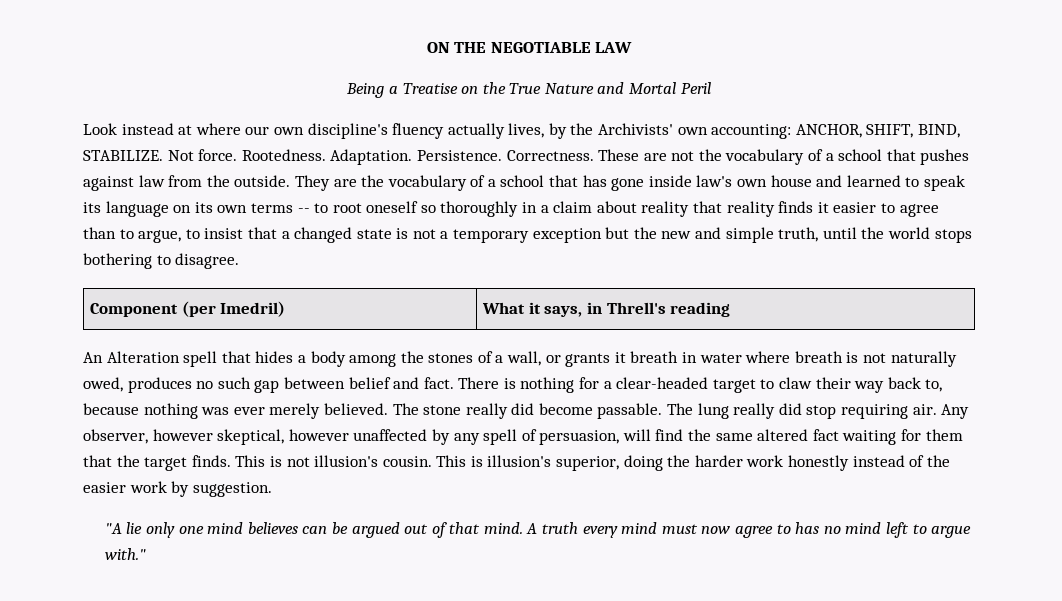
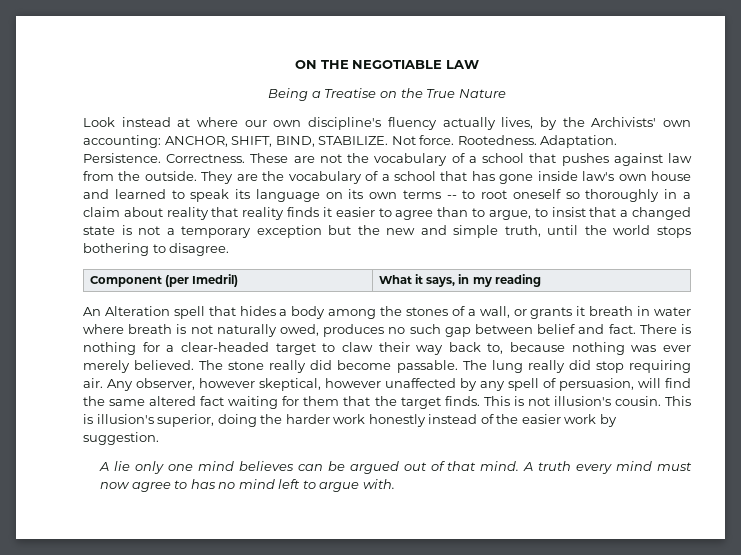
[597,82,711,94] and Mortal Peril -> (506, 93) none
[606,302,666,314] Threll's -> [472,277,492,287] my
[104,523,122,534] "A -> [99,462,110,471] A
[104,548,146,560] with." -> [362,479,395,489] with.

